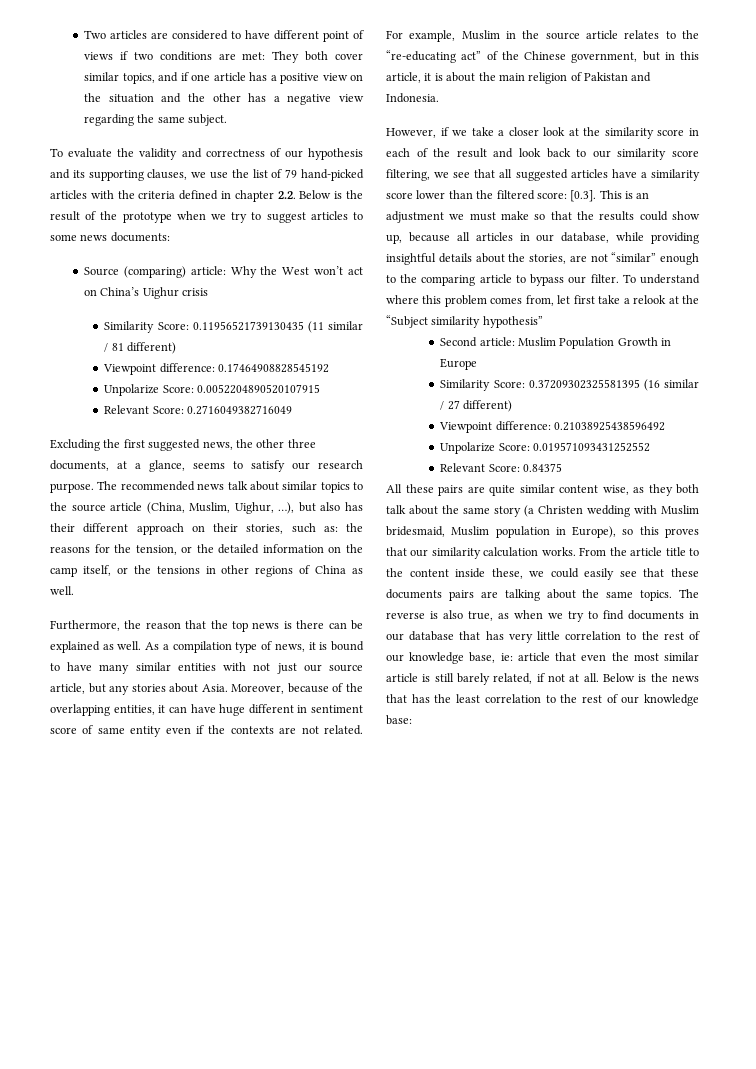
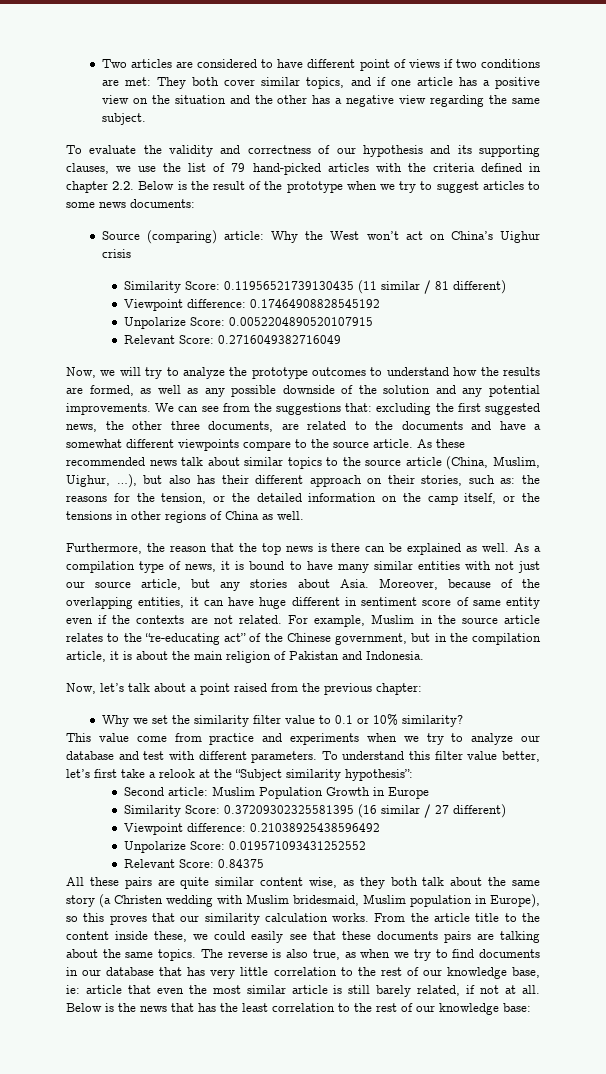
[50,439,100,451] Excluding -> [66,367,540,379] [66,385,540,397] [66,403,432,415] Now, we will try to analyze the prototype outcomes to understand how the results are formed, as well as any possible downside of the solution and any potential improvements. We can see from the suggestions that: excluding
[117,460,363,472] [50,481,118,493] at a glance, seems to satisfy our research purpose. The -> [281,421,541,430] [66,439,465,451] are related to the documents and have a somewhat different viewpoints compare to the source article. As these
[680,51,699,60] this -> [449,633,541,645] the compilation
[386,127,699,139] [386,148,699,160] [386,169,700,181] [386,190,650,202] [386,211,700,223] [386,232,699,244] [386,252,699,265] [386,274,700,286] [386,295,571,307] However, if we take a closer look at the similarity score in each of the result and look back to our similarity score filtering, we see that all suggested articles have a similarity score lower than the filtered score: [0.3]. This is an adjustment we must make so that the results could show up, because all articles in our database, while providing insightful details about the stories, are not “similar” enough to the comparing article to bypass our filter. To understand where this problem comes from, let -> [66,683,422,695] [101,714,463,727] [66,733,540,745] [66,751,540,763] [66,769,90,778] Now, let’s talk about a point raised from the previous chapter: // Why we set the similarity filter value to 0.1 or 10% similarity? // This value come from practice and experiments when we try to analyze our database and test with different parameters. To understand this filter value better, let’s
[482,316,543,328] hypothesis” -> [345,769,413,781] hypothesis”:

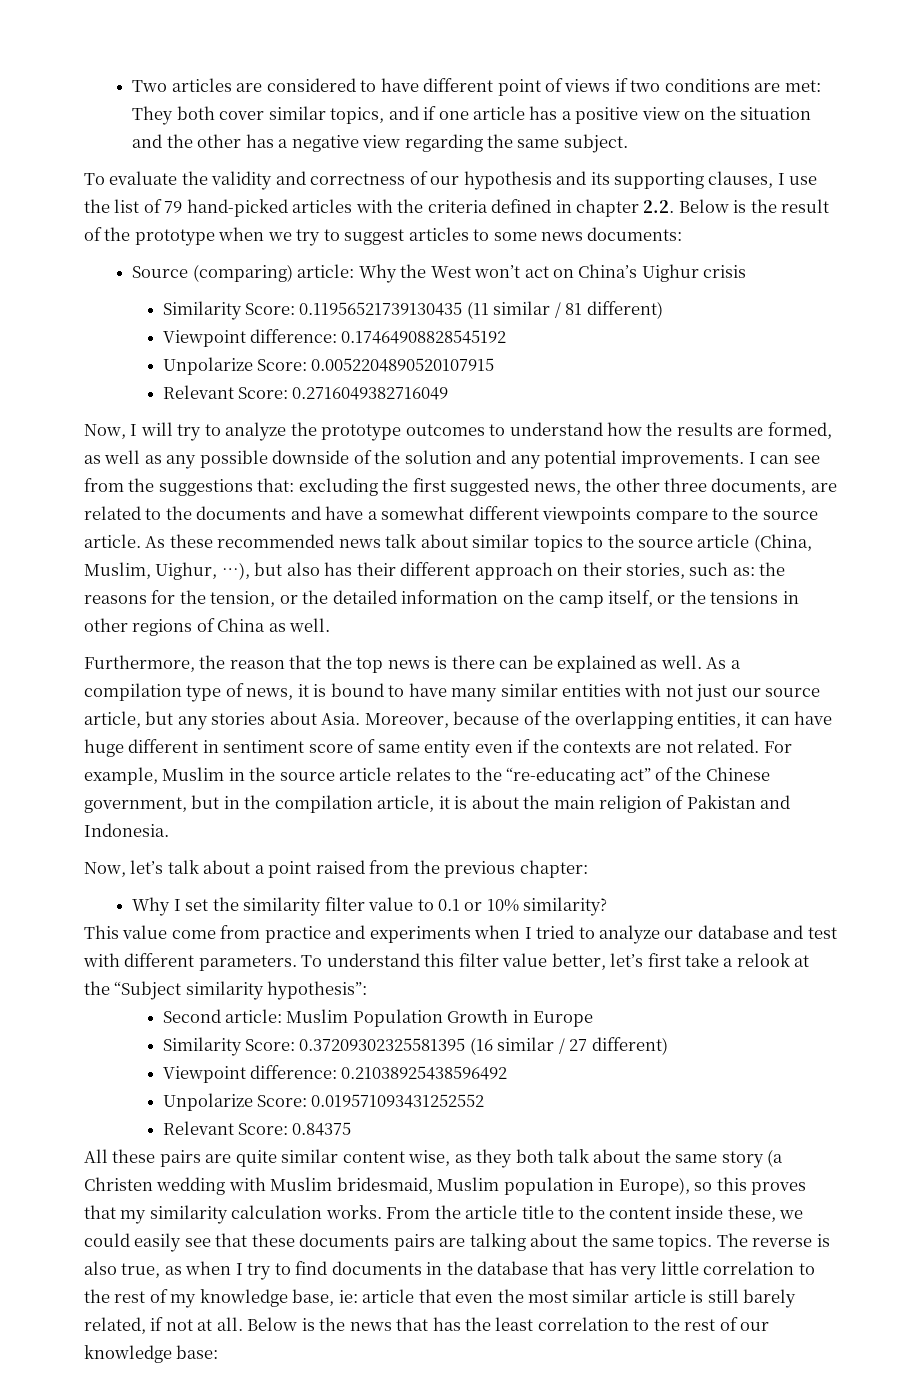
[116,166,132,172] we -> [777,173,785,185] I
[100,370,116,376] we -> [130,424,138,436] I
[155,403,175,412] We -> [748,452,756,464] I
[132,718,148,724] we -> [173,899,181,911] I
[403,733,444,745] we try -> [524,925,575,939] I tried
[180,915,200,922] our -> [120,1210,147,1224] my
[394,952,410,958] we -> [235,1263,243,1275] I
[82,969,102,976] our -> [446,1261,473,1275] the
[422,969,442,976] our -> [170,1294,197,1308] my

